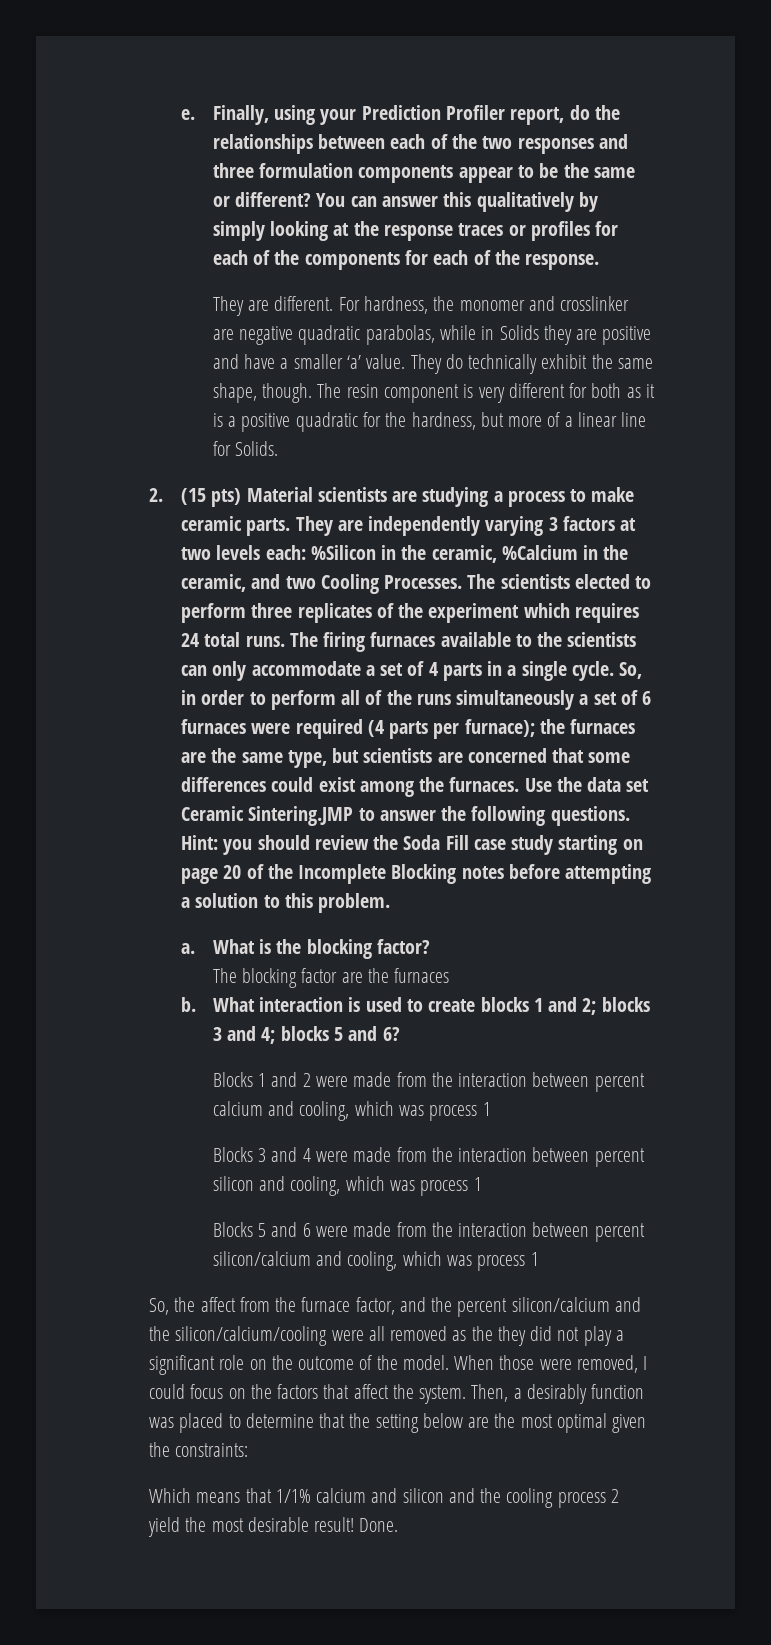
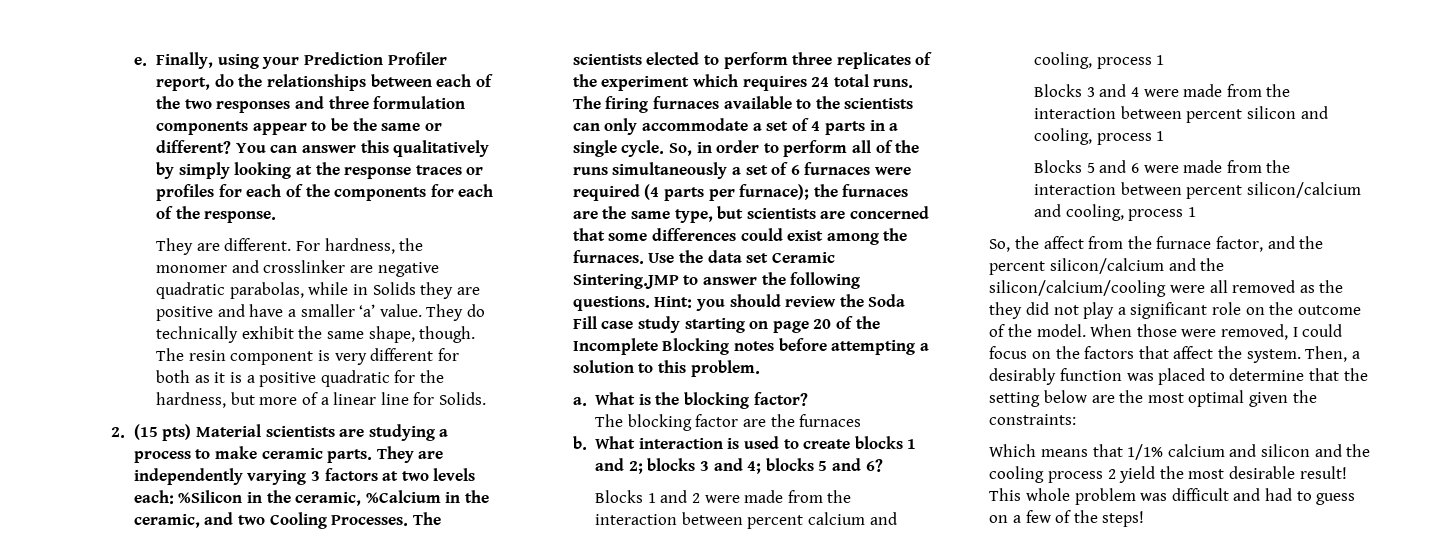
[354,1101,425,1116] which was -> (1093, 60) none
[345,1176,416,1191] which was -> (1093, 136) none
[402,1251,473,1266] which was -> (1124, 212) none
[359,1518,399,1532] Done. -> [989,488,1356,505] [989,510,1145,527] This whole problem was difficult and had to guess on a few of the steps!

